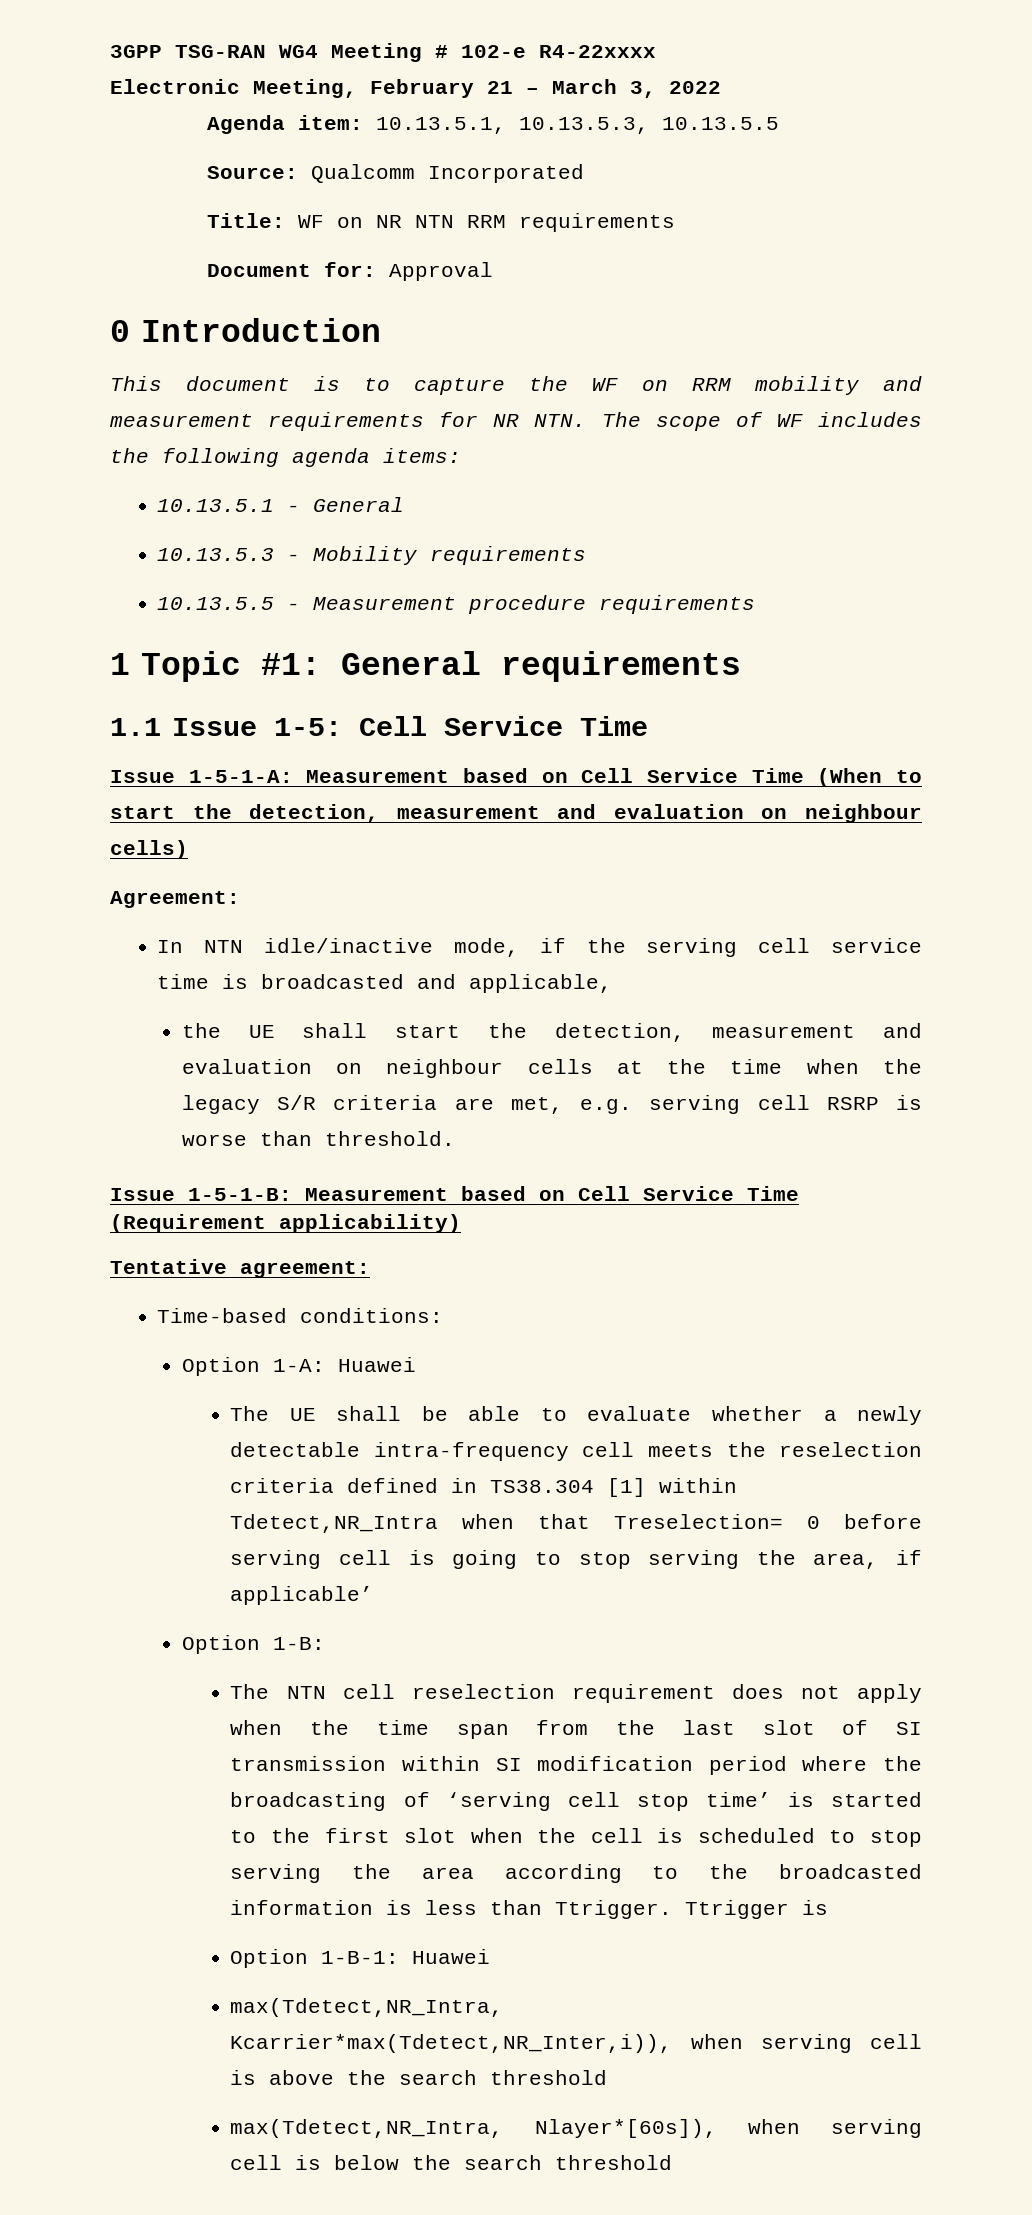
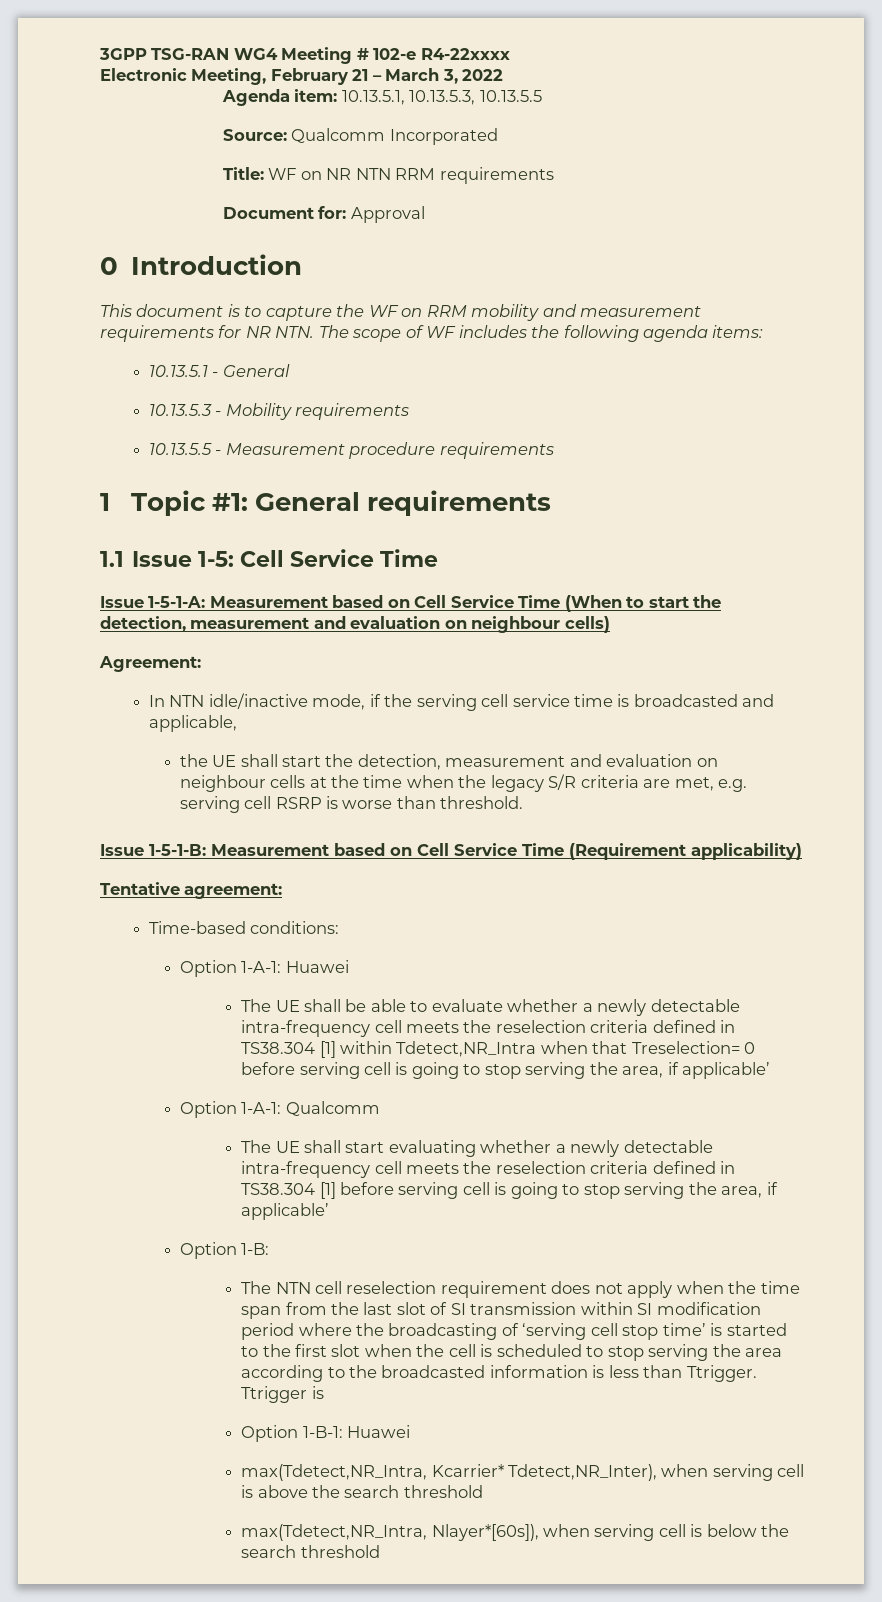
[272,1359,325,1372] 1-A: -> [241,961,282,973] 1-A-1:
(374, 1595) none -> [179,1101,380,1118] [241,1140,713,1157] [241,1161,736,1178] [241,1182,778,1199] [241,1203,330,1220] // Option 1-A-1: Qualcomm // The UE shall start evaluating whether a newly detectable intra-frequency cell meets the reselection criteria defined in TS38.304 [1] before serving cell is going to stop serving the area, if applicable’
[230,2034,673,2053] Kcarrier*max(Tdetect,NR_Inter,i)), -> [431,1464,658,1481] Kcarrier* Tdetect,NR_Inter),

